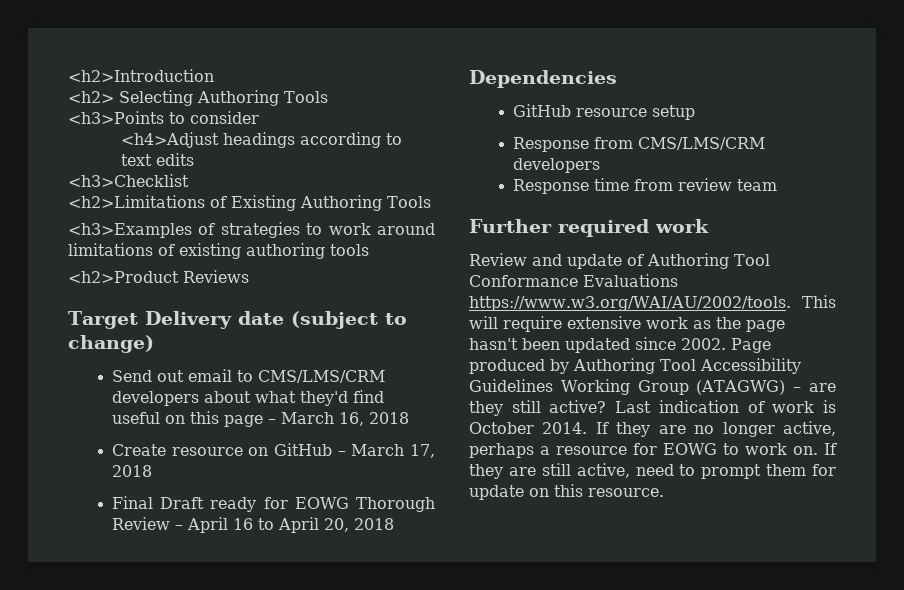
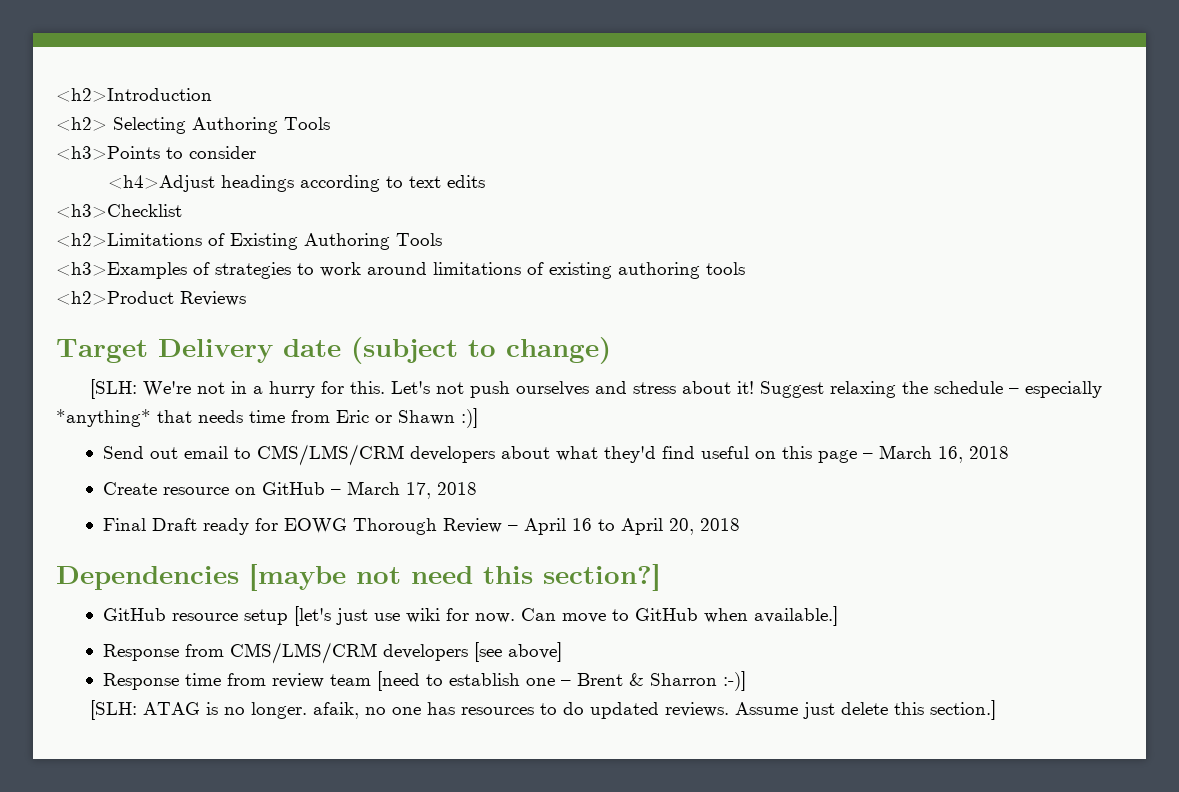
(154, 344) none -> [90,379,1103,399] [56,408,478,428] // [SLH: We're not in a hurry for this. Let's not push ourselves and stress about it! Suggest relaxing the schedule – especially *anything* that needs time from Eric or Shawn :)]
[513,104,696,120] // GitHub resource setup -> [249,564,661,591] [103,606,839,626] [maybe not need this section?] // GitHub resource setup [let's just use wiki for now. Can move to GitHub when available.]
(601, 165) none -> [474,642,563,662] [see above]
[469,219,709,237] [469,253,770,269] [469,274,678,287] [469,295,836,311] [469,316,785,332] [469,337,771,353] [469,358,801,374] [469,379,836,395] [469,400,836,416] [469,421,836,437] [469,443,837,458] [469,463,836,479] [469,484,664,500] // Further required work // Review and update of Authoring Tool Conformance Evaluations https://www.w3.org/WAI/AU/2002/tools. This will require extensive work as the page hasn't been updated since 2002. Page produced by Authoring Tool Accessibility Guidelines Working Group (ATAGWG) – are they still active? Last indication of work is October 2014. If they are no longer active, perhaps a resource for EOWG to work on. If they are still active, need to prompt them for update on this resource. -> [377,671,747,691] [90,700,997,720] [need to establish one – Brent & Sharron :-)] // [SLH: ATAG is no longer. afaik, no one has resources to do updated reviews. Assume just delete this section.]

